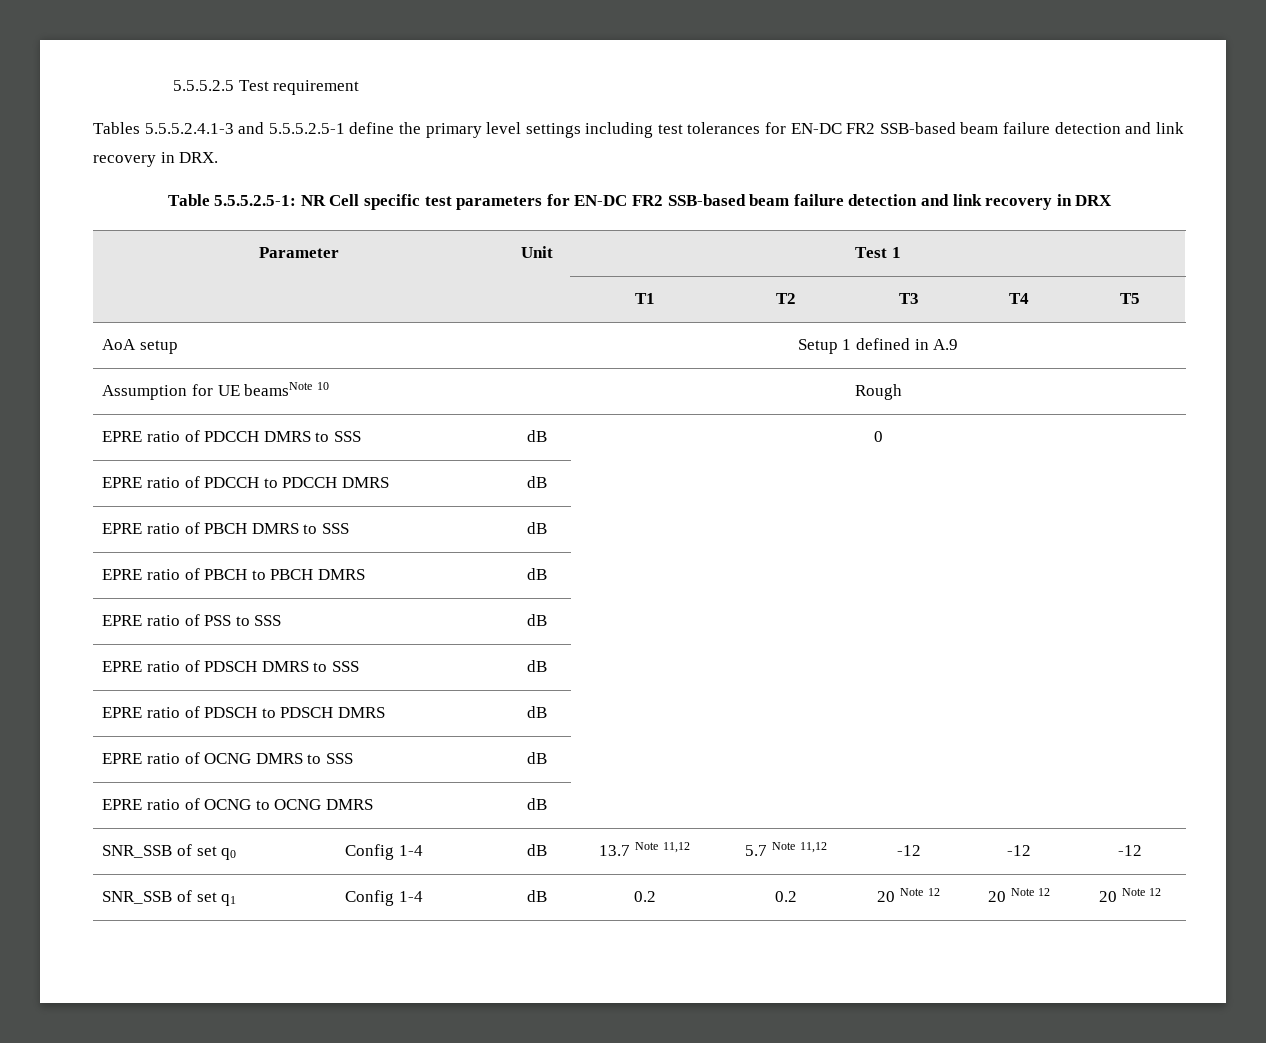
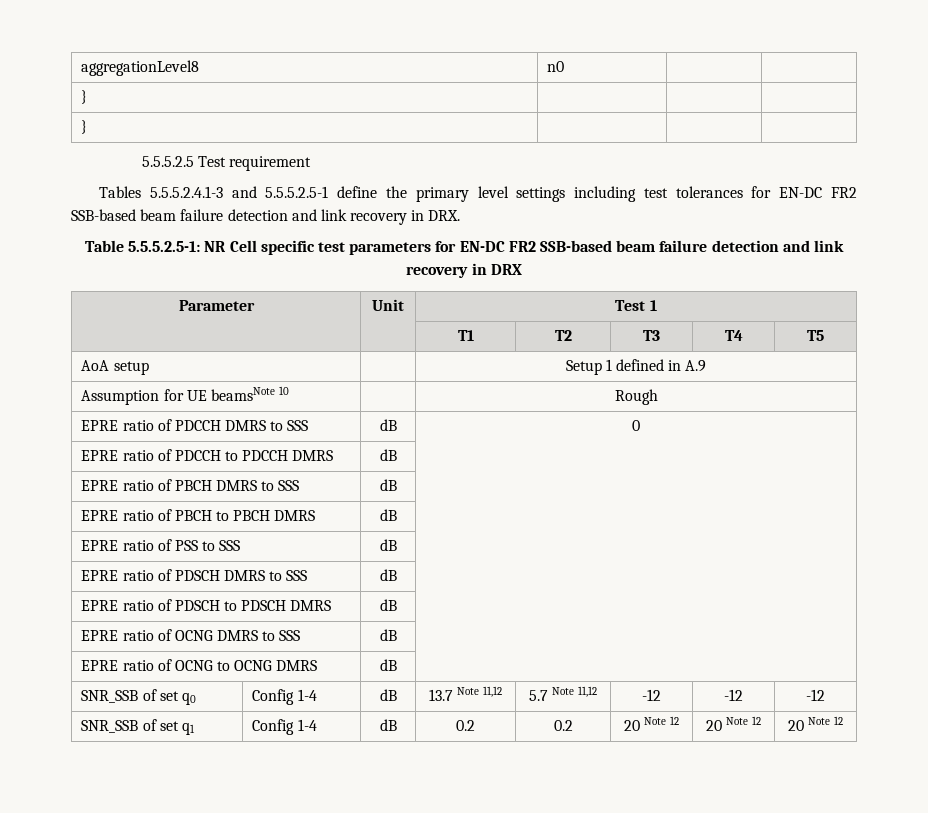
(173, 85) none -> [81,60,200,76] [547,61,565,72] [81,90,88,104] [81,120,88,134] aggregationLevel8 | n0 | | // } | | | // } | | | //

